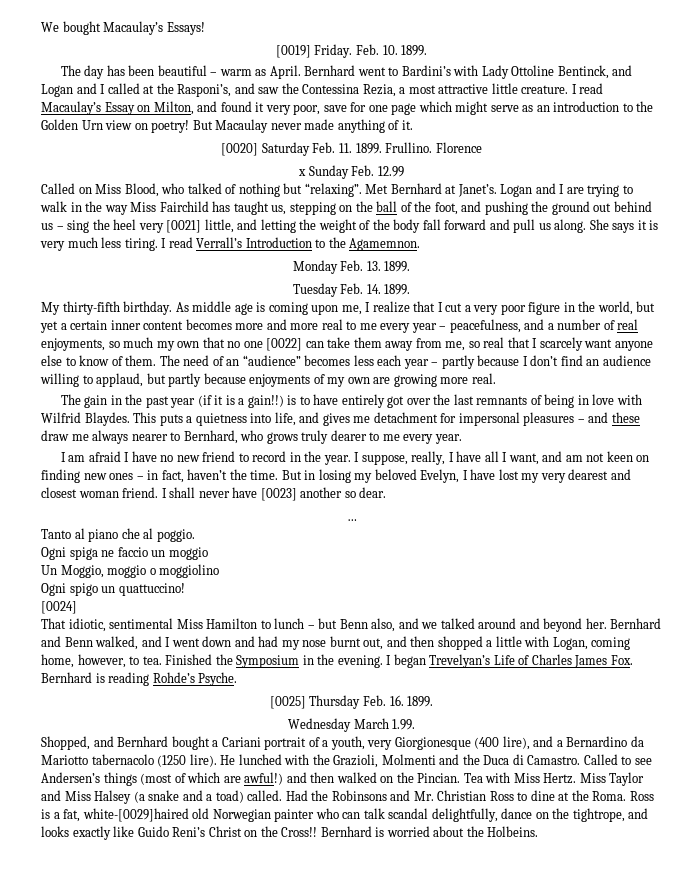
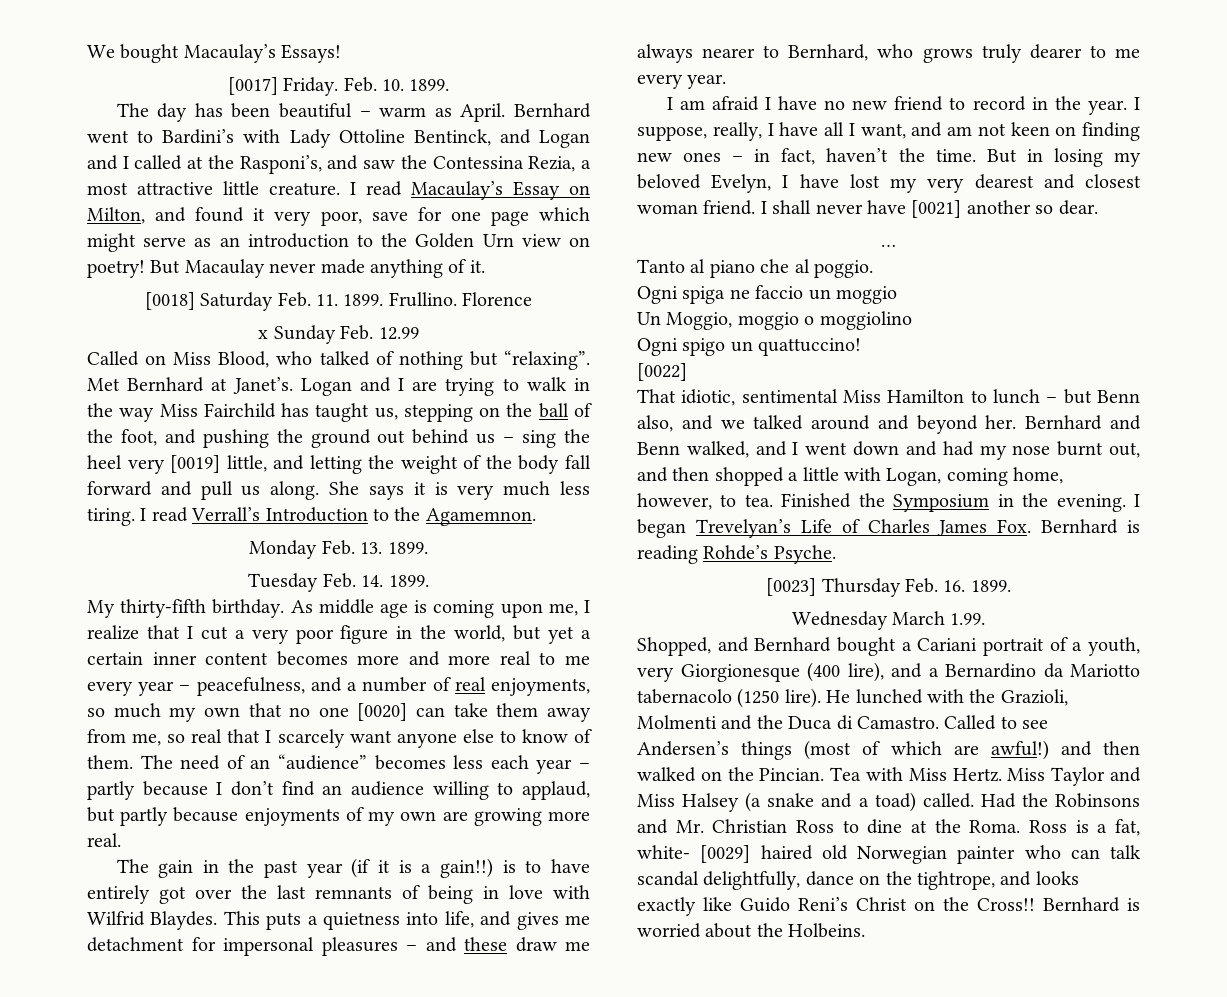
[275,45,311,58] [0019] -> [227,77,278,95] [0017]
[221,143,259,156] [0020] -> [144,292,195,310] [0018]
[166,220,202,233] [0021] -> [170,455,221,473] [0019]
[266,338,303,351] [0022] -> [357,703,408,721] [0020]
[260,488,297,501] [0023] -> [911,200,962,218] [0021]
[41,601,77,614] [0024] -> [637,363,687,381] [0022]
[269,696,306,709] [0025] -> [766,578,817,596] [0023]
[82,808,189,822] white-[0029]haired -> [637,845,813,863] white- [0029] haired

